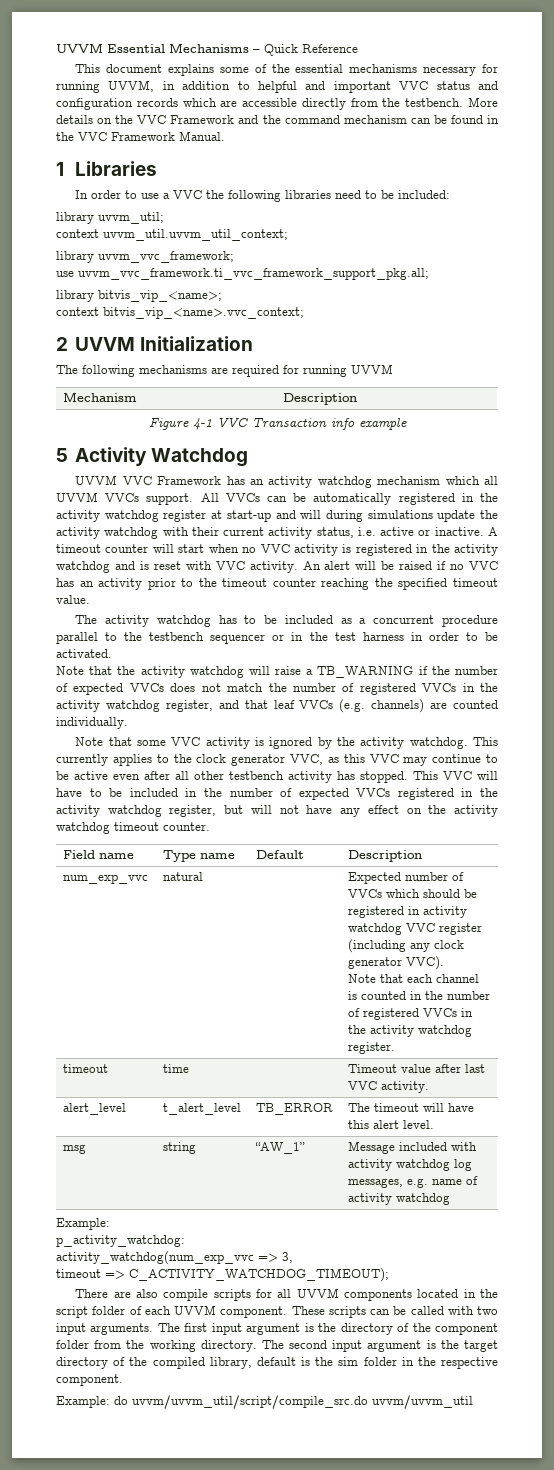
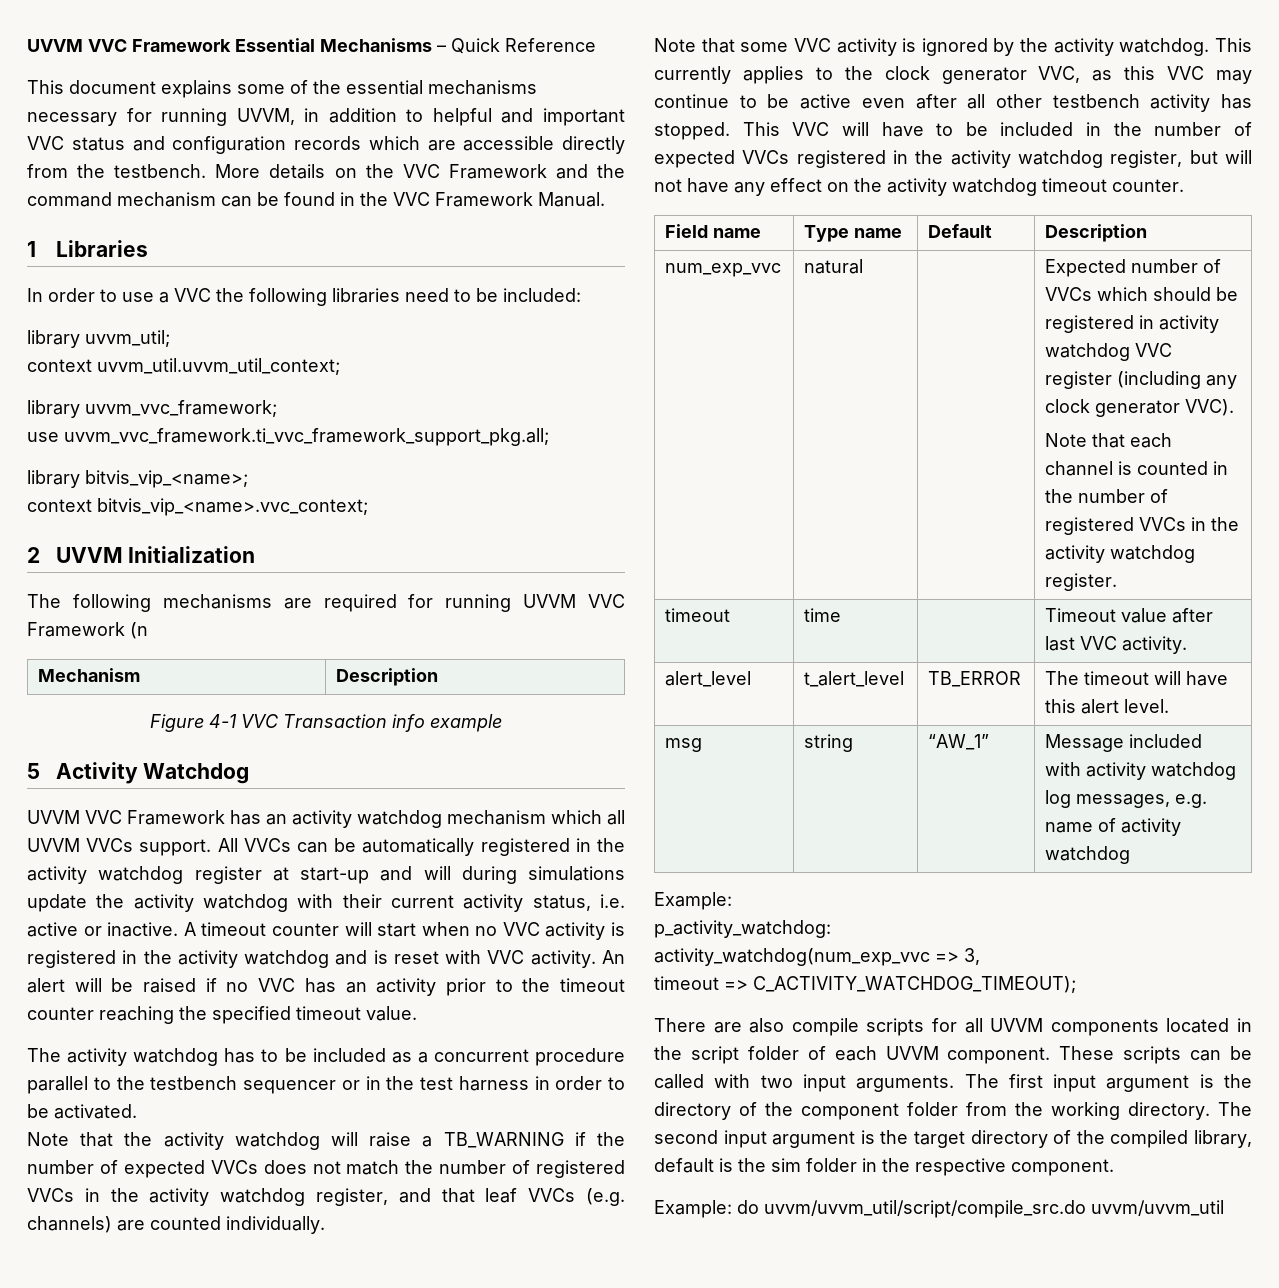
[56,43,103,53] UVVM -> [27,39,231,52] UVVM VVC Framework
(393, 369) none -> [588,594,625,608] [27,622,148,639] VVC Framework (n

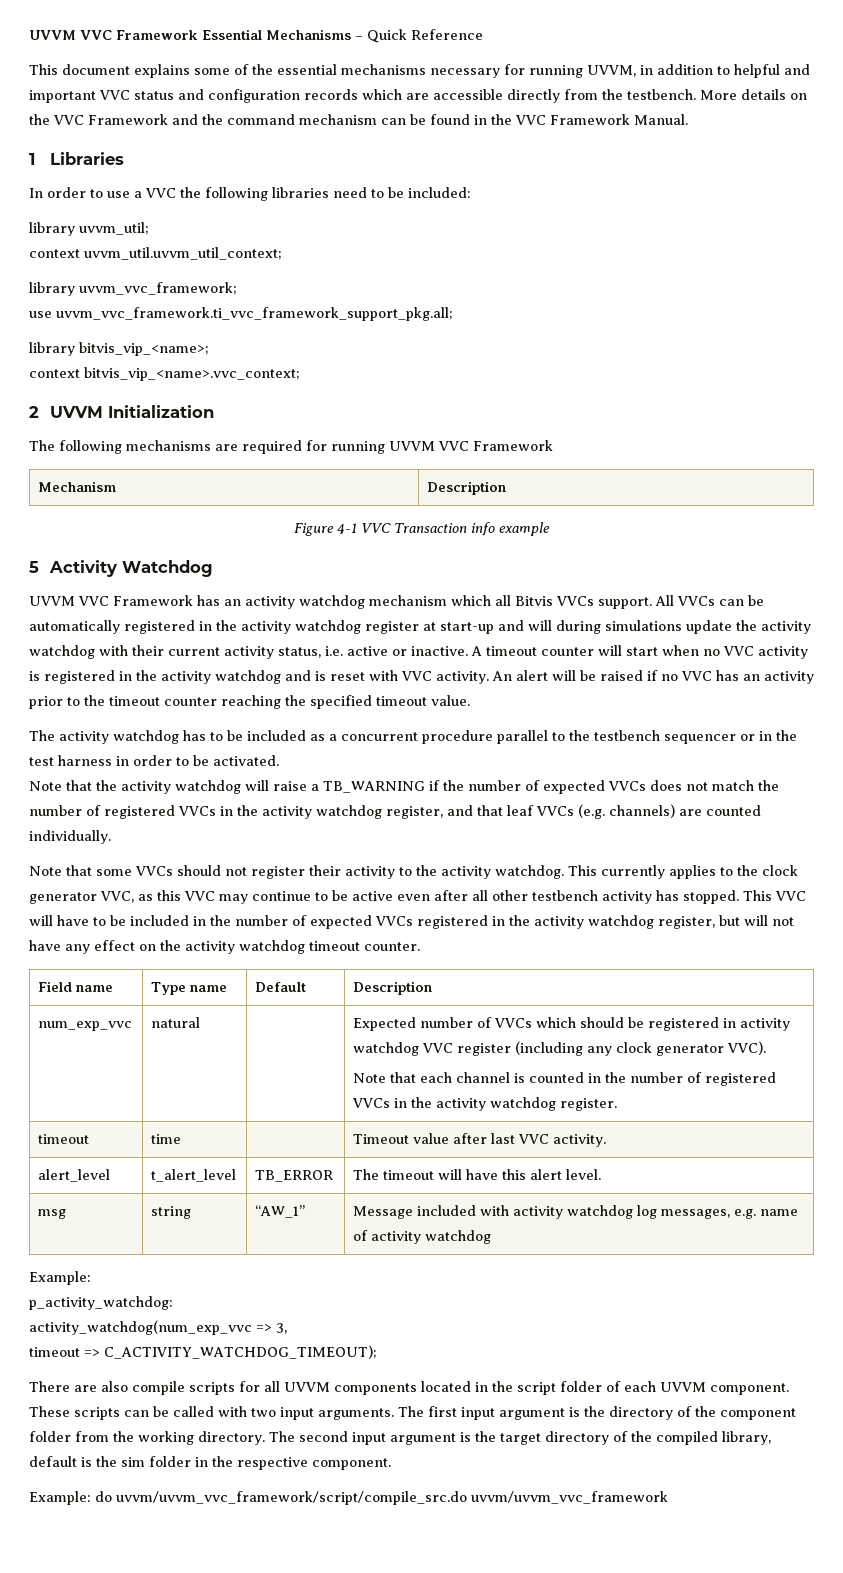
[130,622,148,639] (n -> (553, 445) none
[27,838,80,852] UVVM -> [515,596,553,606] Bitvis
[793,38,1015,56] VVC activity is ignored by -> [135,865,412,879] VVCs should not register their activity to
[764,1200,1224,1218] uvvm/uvvm_util/script/compile_src.do uvvm/uvvm_util -> [116,1491,668,1505] uvvm/uvvm_vvc_framework/script/compile_src.do uvvm/uvvm_vvc_framework

